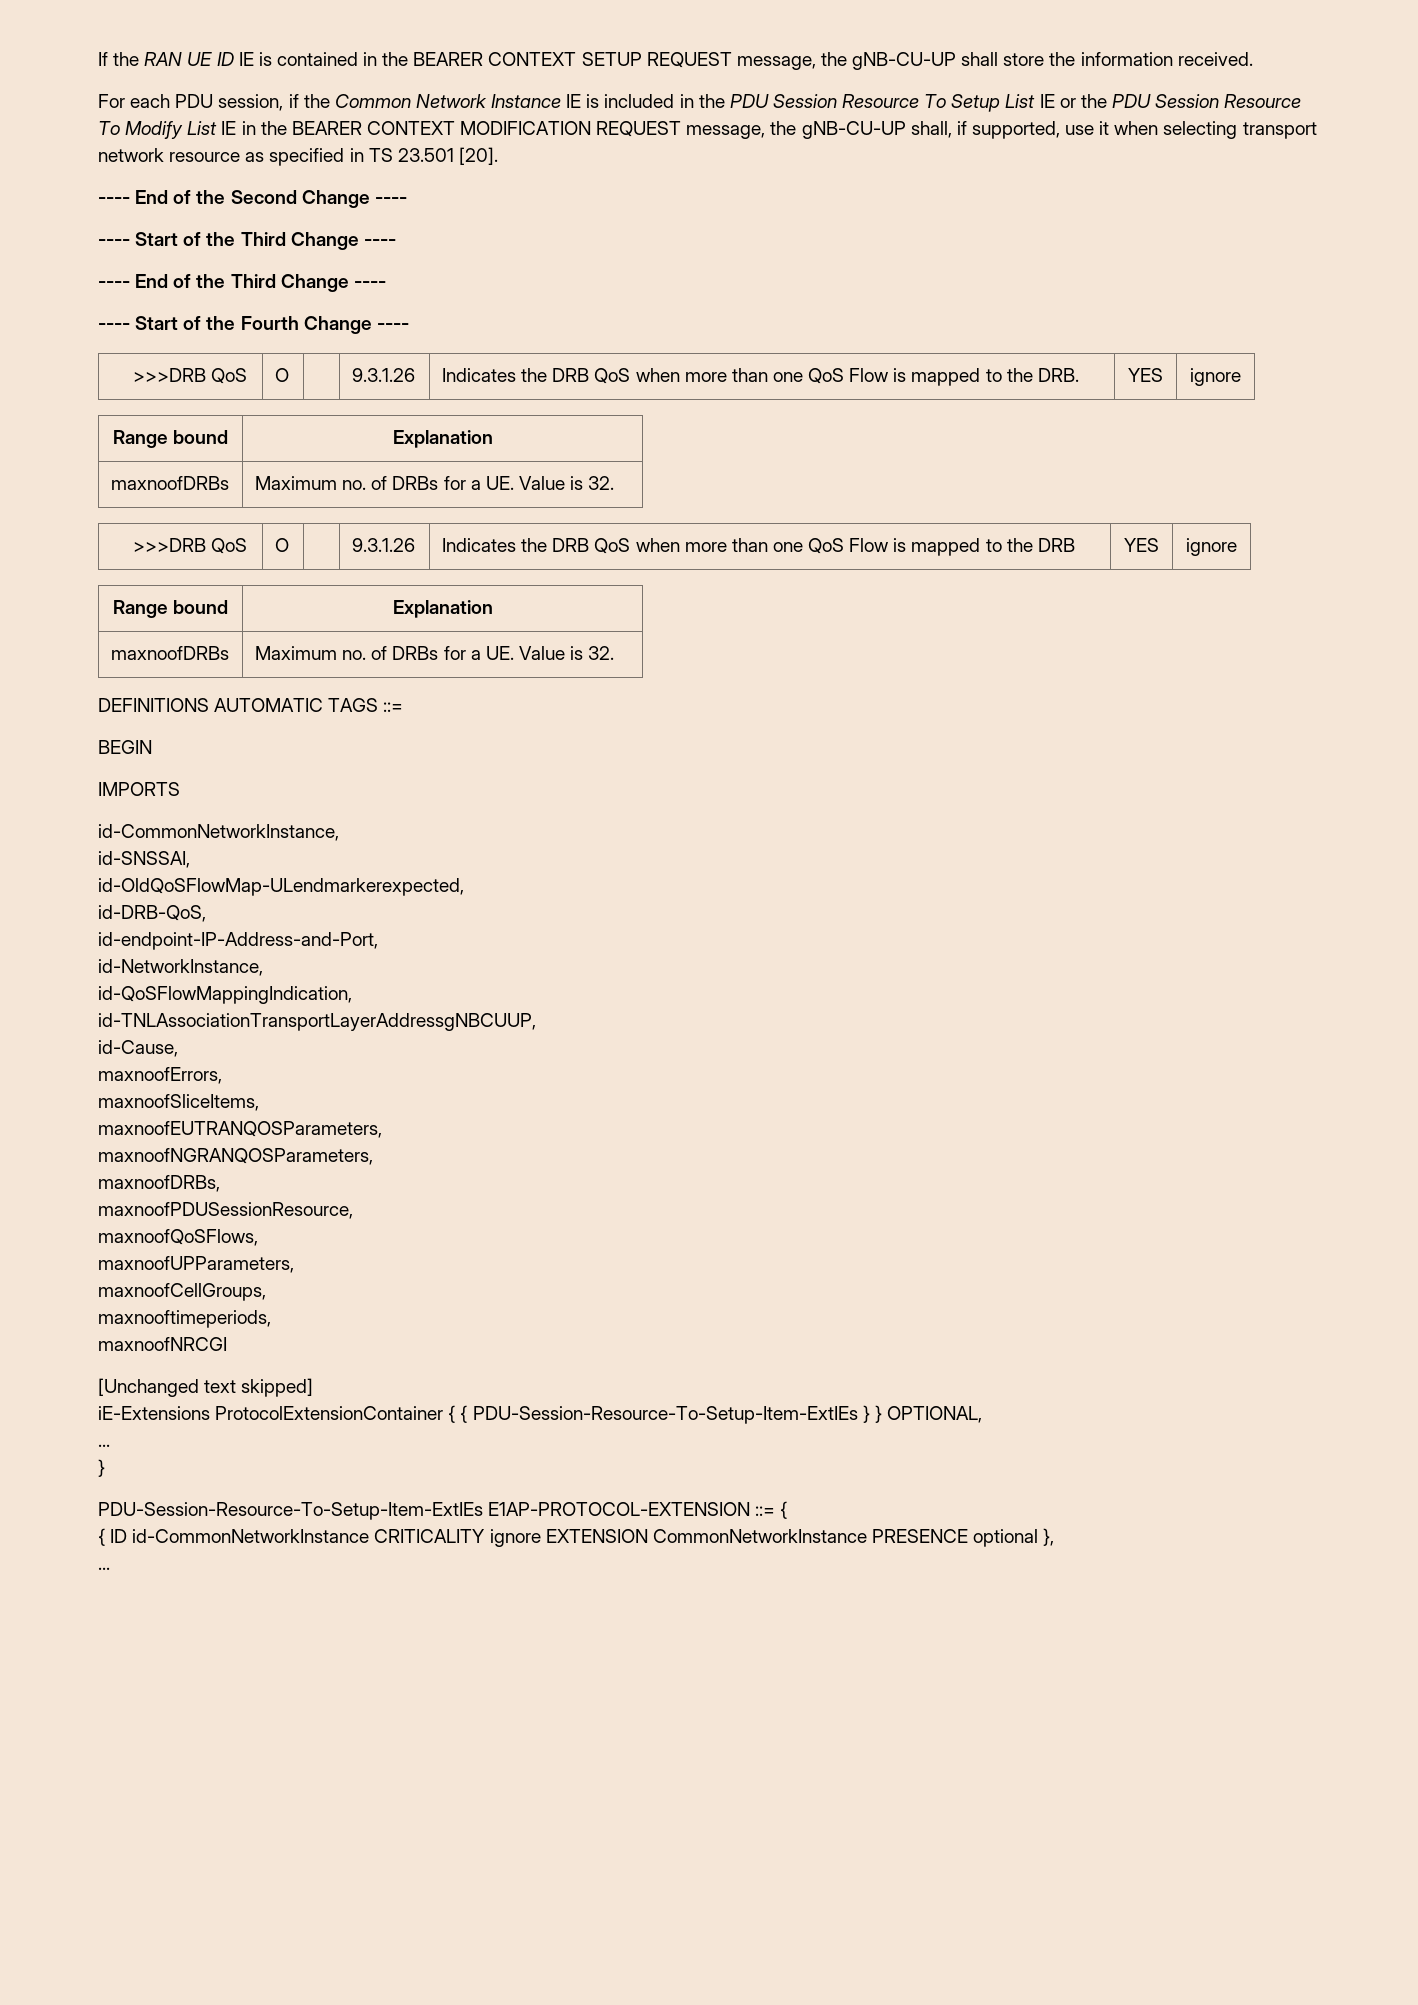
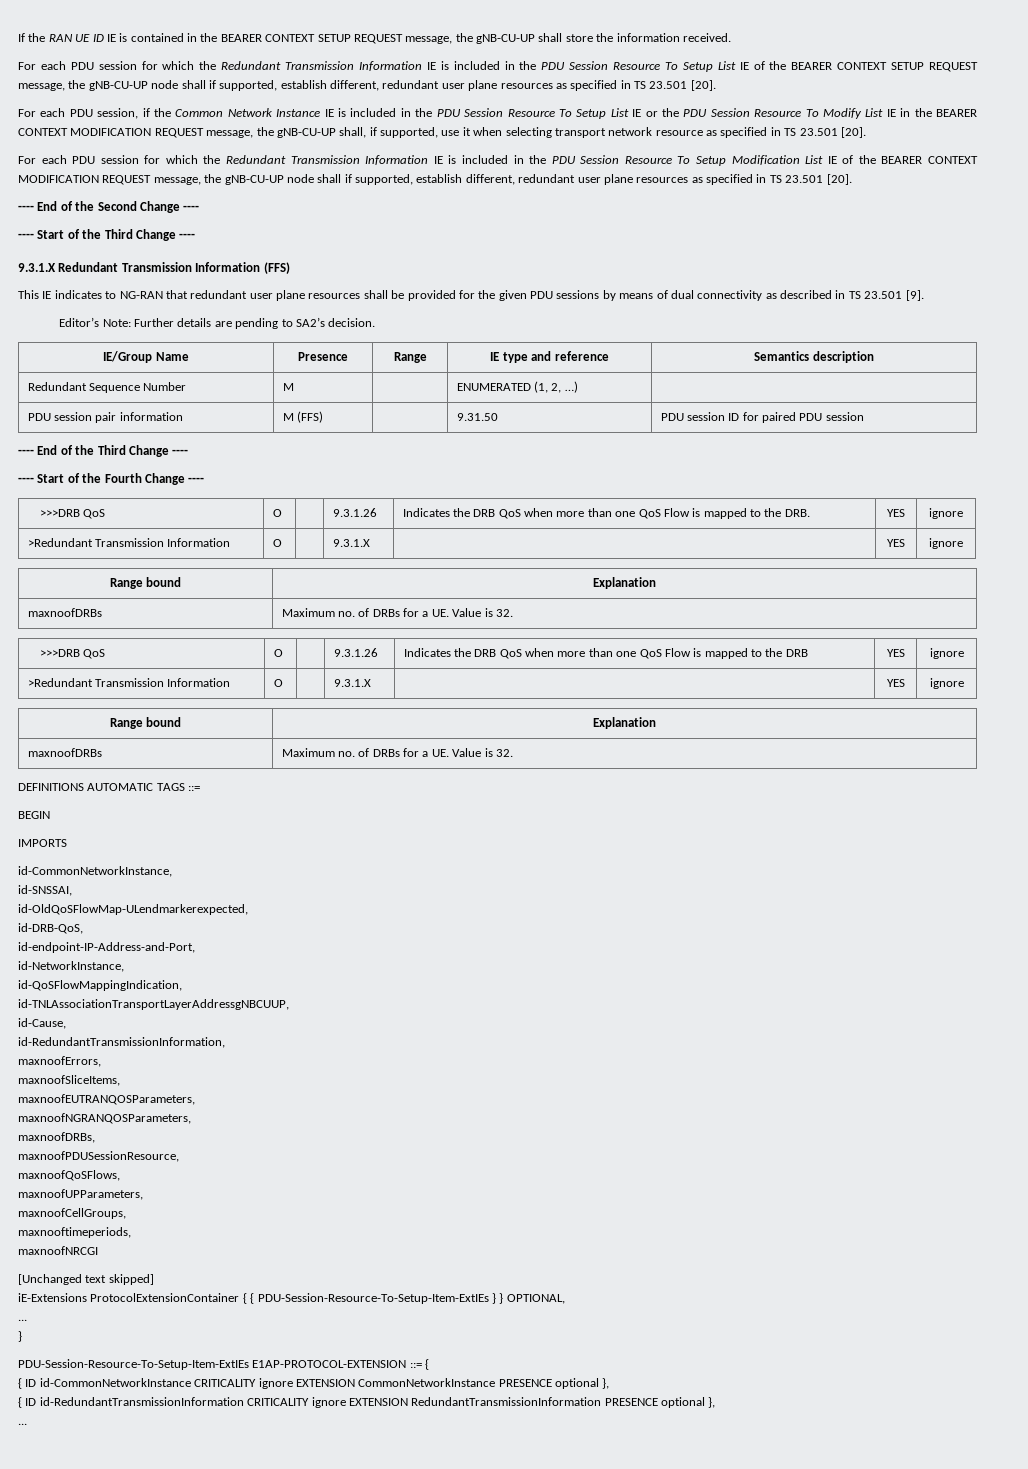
(1253, 59) none -> [18,61,979,72] [18,80,716,91] // For each PDU session for which the Redundant Transmission Information IE is included in the PDU Session Resource To Setup List IE of the BEARER CONTEXT SETUP REQUEST message, the gNB-CU-UP node shall if supported, establish different, redundant user plane resources as specified in TS 23.501 [20].
(498, 156) none -> [18,155,979,166] [18,174,852,185] // For each PDU session for which the Redundant Transmission Information IE is included in the PDU Session Resource To Setup Modification List IE of the BEARER CONTEXT MODIFICATION REQUEST message, the gNB-CU-UP node shall if supported, establish different, redundant user plane resources as specified in TS 23.501 [20].
(396, 242) none -> [18,262,290,274] [18,290,924,301] [59,317,376,329] [103,351,189,363] [298,352,348,361] [393,352,427,363] [490,351,609,363] [754,351,874,363] [27,382,187,393] [282,383,294,391] [456,381,578,393] [27,412,183,423] [282,411,323,423] [456,413,498,421] [660,412,864,423] // 9.3.1.X Redundant Transmission Information (FFS) // This IE indicates to NG-RAN that redundant user plane resources shall be provided for the given PDU sessions by means of dual connectivity as described in TS 23.501 [9]. // Editor’s Note: Further details are pending to SA2’s decision. // IE/Group Name | Presence | Range | IE type and reference | Semantics description // Redundant Sequence Number | M | | ENUMERATED (1, 2, …) | // PDU session pair information | M (FFS) | | 9.31.50 | PDU session ID for paired PDU session
(1241, 377) none -> [27,538,231,547] [272,539,282,547] [332,539,370,547] [887,539,905,547] [929,538,963,549] // >Redundant Transmission Information | O | | 9.3.1.X | | YES | ignore
(1237, 547) none -> [27,678,231,687] [273,679,283,687] [333,679,371,687] [886,679,905,687] [929,678,964,689] // >Redundant Transmission Information | O | | 9.3.1.X | | YES | ignore
(178, 1048) none -> [18,1037,225,1048] // id-RedundantTransmissionInformation,
(1055, 1537) none -> [18,1397,716,1408] // { ID id-RedundantTransmissionInformation CRITICALITY ignore EXTENSION RedundantTransmissionInformation PRESENCE optional },

